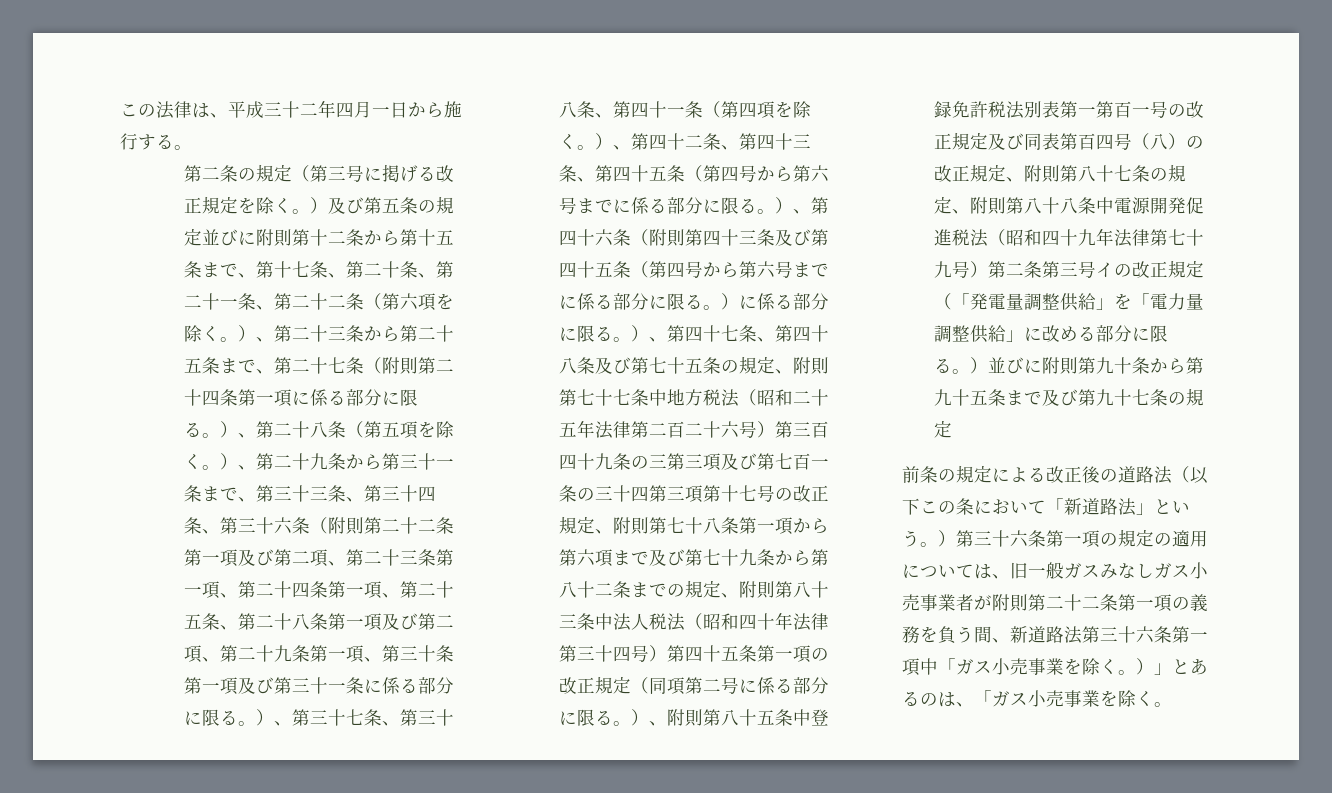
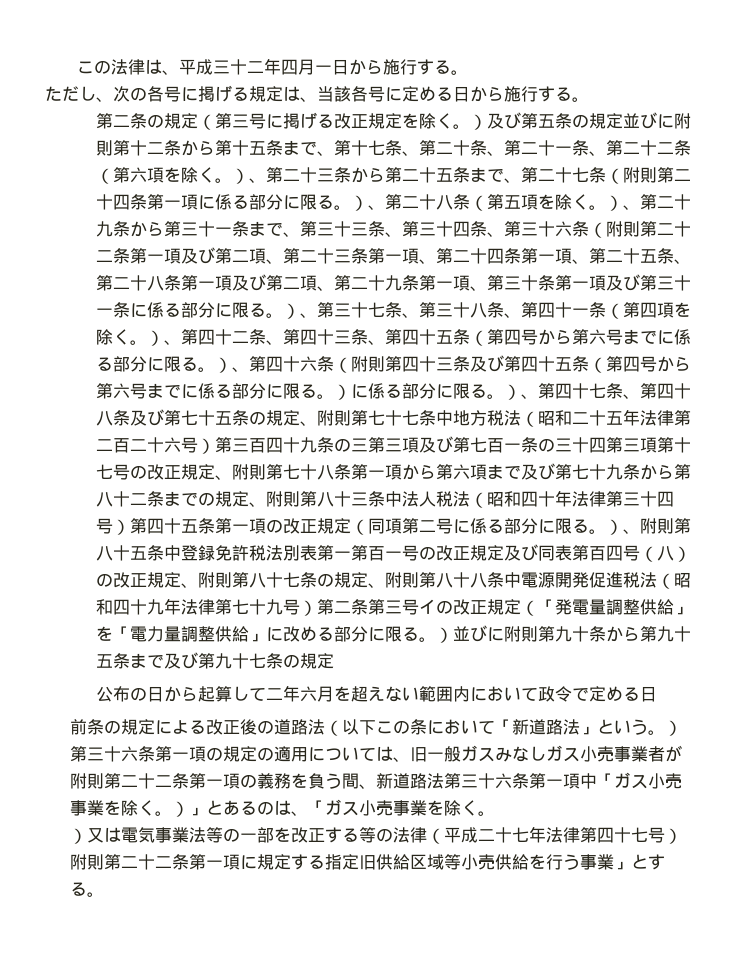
(192, 147) none -> [45,85,589,102] // ただし、次の各号に掲げる規定は、当該各号に定める日から施行する。
(952, 429) none -> [95,685,657,702] // 公布の日から起算して二年六月を超えない範囲内において政令で定める日
(1172, 704) none -> [70,826,683,844] [70,854,666,870] [70,882,105,897] // ）又は電気事業法等の一部を改正する等の法律（平成二十七年法律第四十七号）附則第二十二条第一項に規定する指定旧供給区域等小売供給を行う事業」とする。

